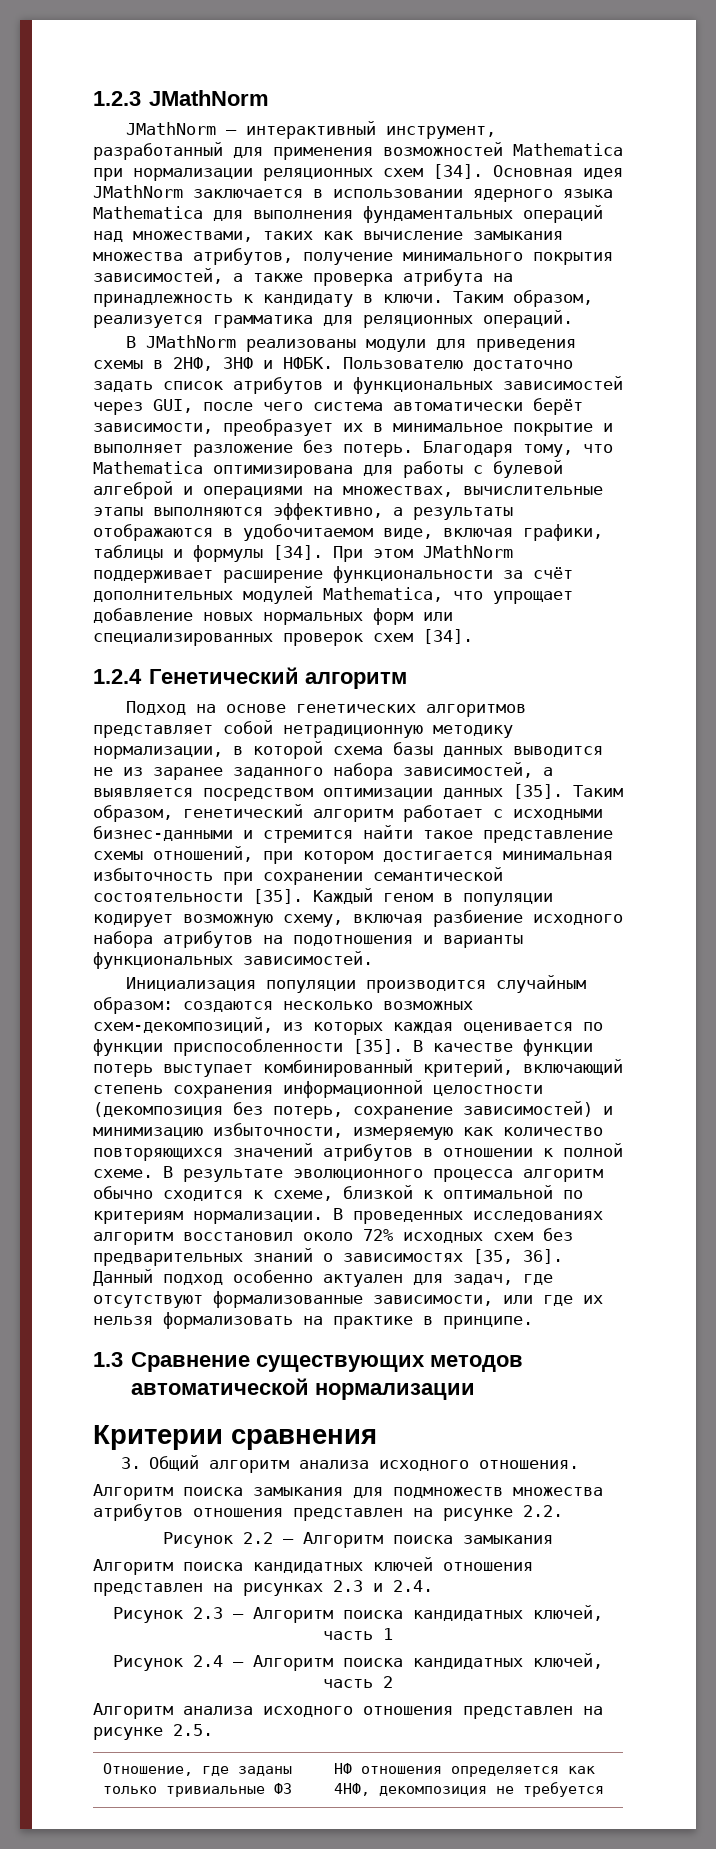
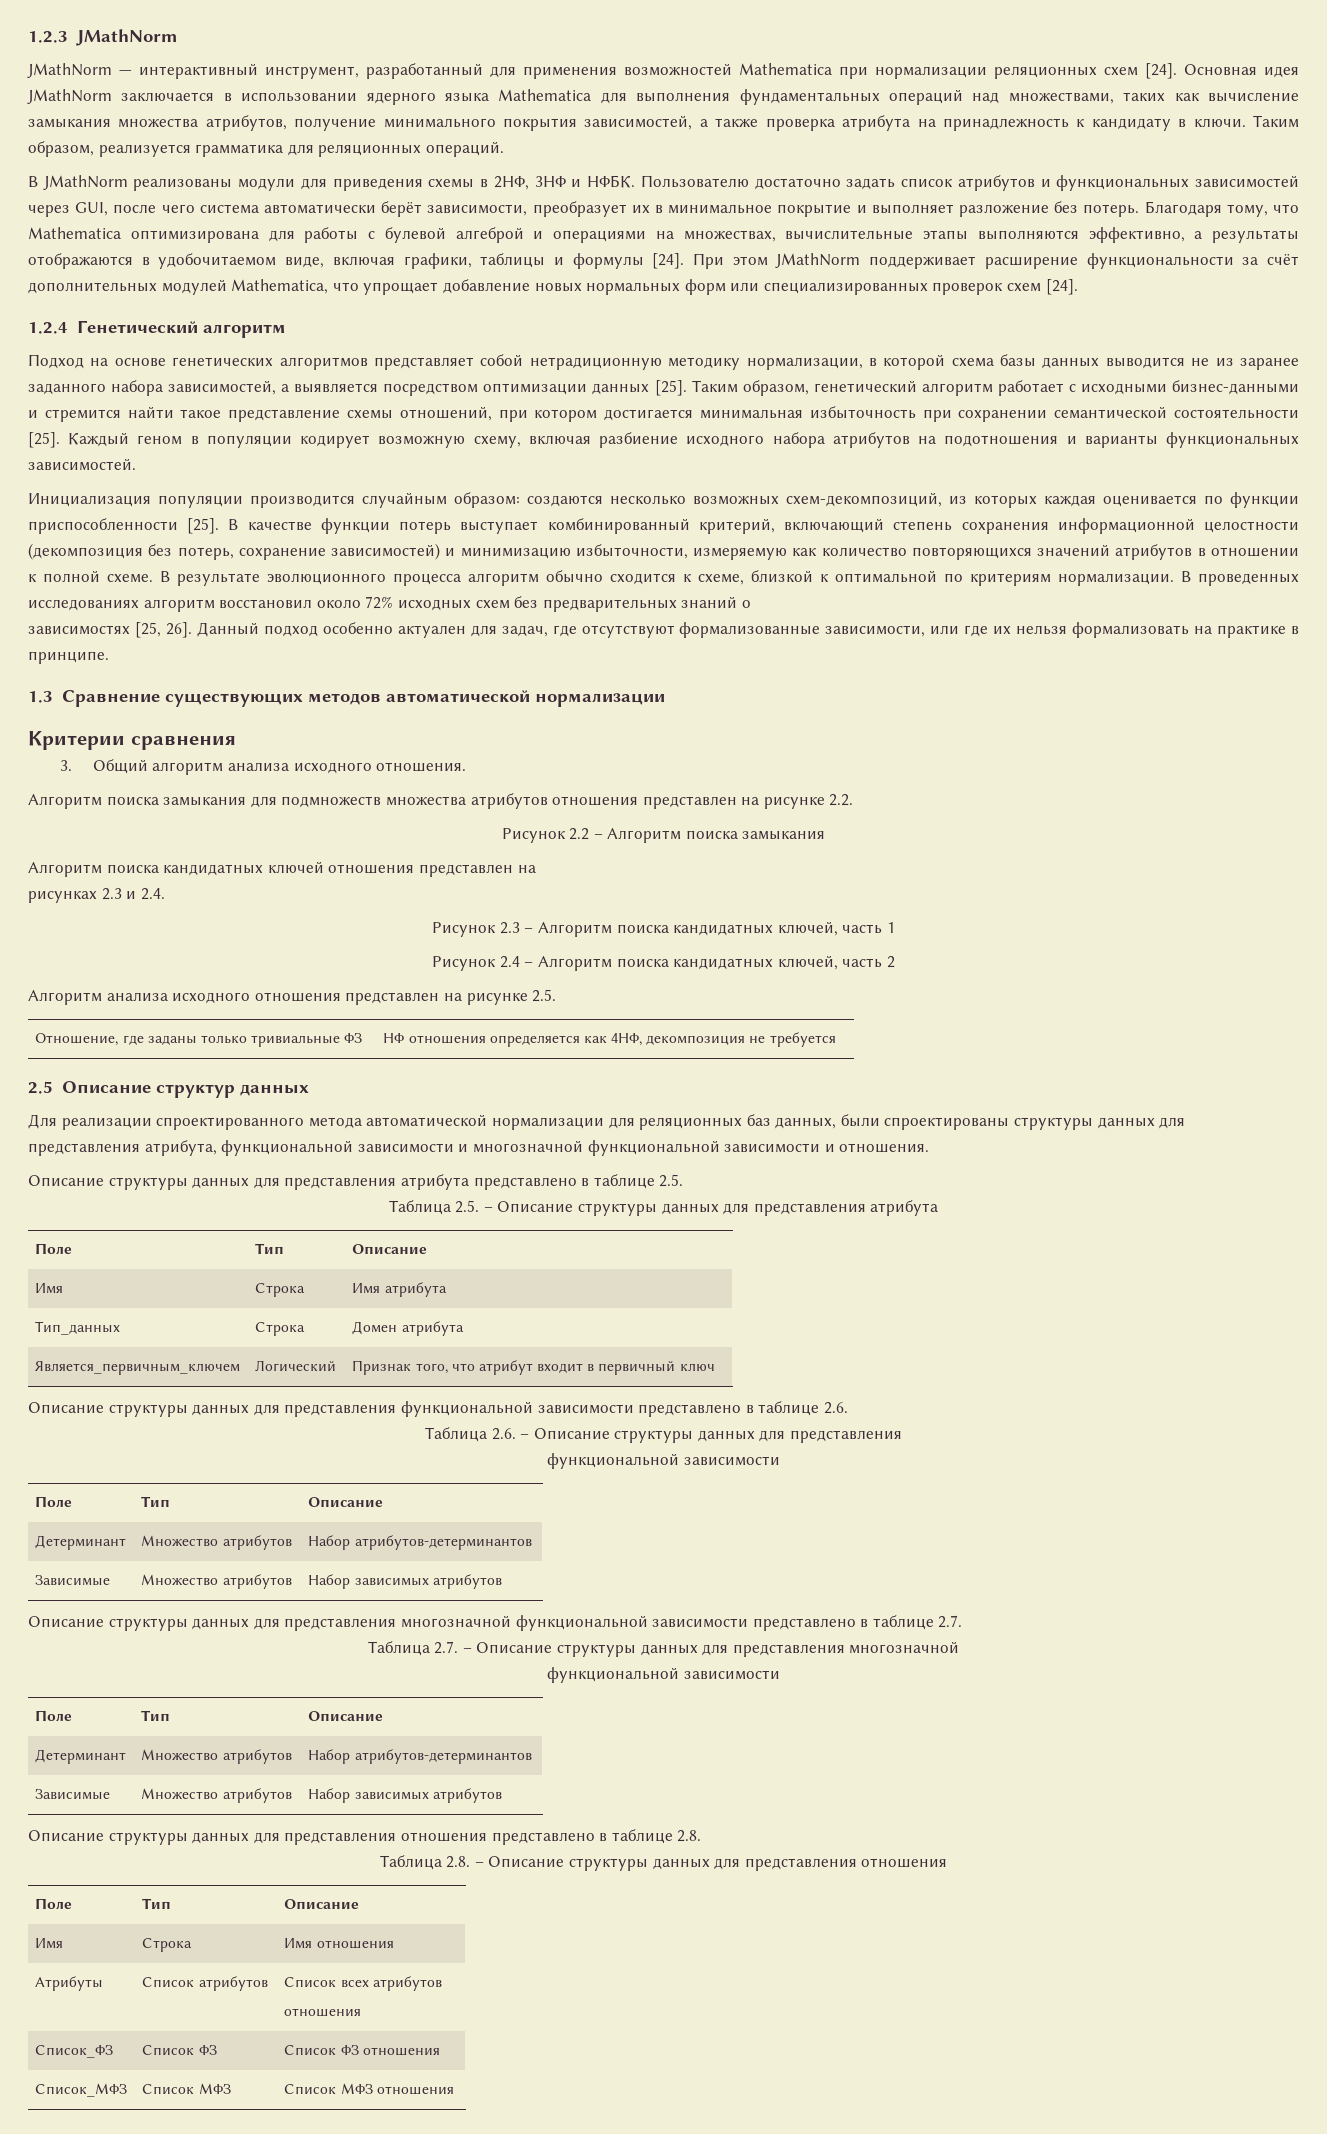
[433,164,483,179] [34]. -> [1145,63,1177,79] [24].
[273,545,323,560] [34]. -> [652,253,685,269] [24].
[423,629,473,644] [34]. -> [1045,279,1078,295] [24].
[513,784,563,799] [35]. -> [654,380,687,396] [25].
[253,889,303,904] [35]. -> [28,432,60,448] [25].
[353,1039,403,1054] [35]. -> [187,518,220,534] [25].
[343,1249,563,1264] зависимостях [35, 36]. -> [28,622,192,638] // зависимостях [25, 26].
(233, 1587) none -> (536, 869) //
(605, 1789) none -> [28,1081,309,1098] [28,1114,1186,1130] [28,1140,930,1156] [28,1174,684,1190] [388,1200,939,1216] [35,1243,73,1254] [255,1243,285,1254] [352,1244,428,1254] [35,1283,64,1294] [255,1283,306,1297] [352,1282,447,1297] [35,1321,121,1335] [255,1322,306,1336] [352,1321,464,1336] [35,1361,241,1375] [255,1360,337,1371] [352,1360,715,1375] [28,1401,848,1417] [424,1427,903,1443] [547,1453,780,1469] [35,1496,73,1507] [141,1496,171,1507] [308,1497,384,1507] [35,1535,127,1550] [141,1535,292,1550] [308,1535,532,1550] [35,1575,111,1586] [141,1574,292,1589] [308,1574,502,1589] [28,1615,963,1631] [367,1641,960,1657] [547,1667,780,1683] [35,1710,73,1721] [141,1710,171,1721] [308,1711,384,1721] [35,1749,127,1764] [141,1749,292,1764] [308,1749,532,1764] [35,1789,111,1800] [141,1788,292,1803] [308,1788,502,1803] [28,1829,702,1845] [379,1855,948,1871] [35,1898,73,1909] [142,1898,172,1909] [284,1899,360,1909] [35,1938,64,1949] [142,1938,193,1952] [284,1938,394,1949] [35,1976,104,1991] [142,1976,268,1991] [284,1976,442,1991] [284,2008,362,2017] [35,2045,114,2058] [142,2045,217,2055] [284,2045,440,2056] [35,2083,128,2097] [142,2083,231,2094] [284,2083,454,2095] // 2.5 Описание структур данных // Для реализации спроектированного метода автоматической нормализации для реляционных баз данных, были спроектированы структуры данных для представления атрибута, функциональной зависимости и многозначной функциональной зависимости и отношения. // Описание структуры данных для представления атрибута представлено в таблице 2.5. // Таблица 2.5. – Описание структуры данных для представления атрибута // Поле | Тип | Описание // Имя | Строка | Имя атрибута // Тип_данных | Строка | Домен атрибута // Является_первичным_ключем | Логический | Признак того, что атрибут входит в первичный ключ // Описание структуры данных для представления функциональной зависимости представлено в таблице 2.6. // Таблица 2.6. – Описание структуры данных для представления // функциональной зависимости // Поле | Тип | Описание // Детерминант | Множество атрибутов | Набор атрибутов-детерминантов // Зависимые | Множество атрибутов | Набор зависимых атрибутов // Описание структуры данных для представления многозначной функциональной зависимости представлено в таблице 2.7. // Таблица 2.7. – Описание структуры данных для представления многозначной // функциональной зависимости // Поле | Тип | Описание // Детерминант | Множество атрибутов | Набор атрибутов-детерминантов // Зависимые | Множество атрибутов | Набор зависимых атрибутов // Описание структуры данных для представления отношения представлено в таблице 2.8. // Таблица 2.8. – Описание структуры данных для представления отношения // Поле | Тип | Описание // Имя | Строка | Имя отношения // Атрибуты | Список атрибутов | Список всех атрибутов // отношения // Список_ФЗ | Список ФЗ | Список ФЗ отношения // Список_МФЗ | Список МФЗ | Список МФЗ отношения

